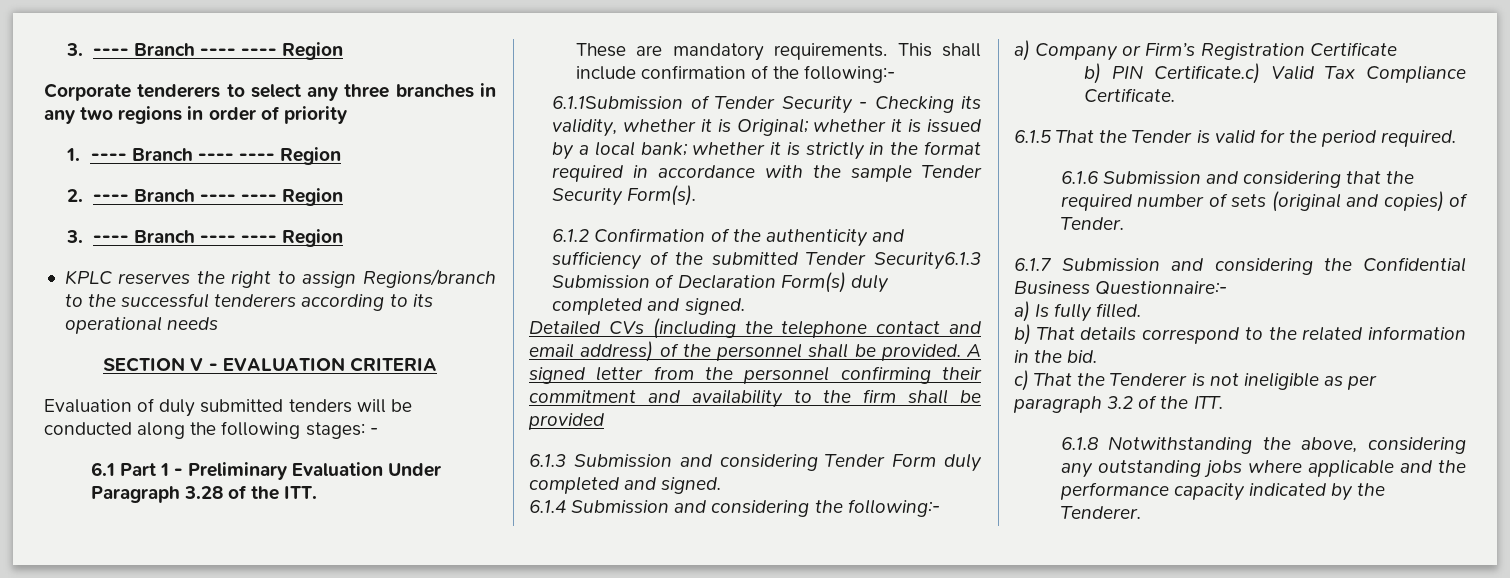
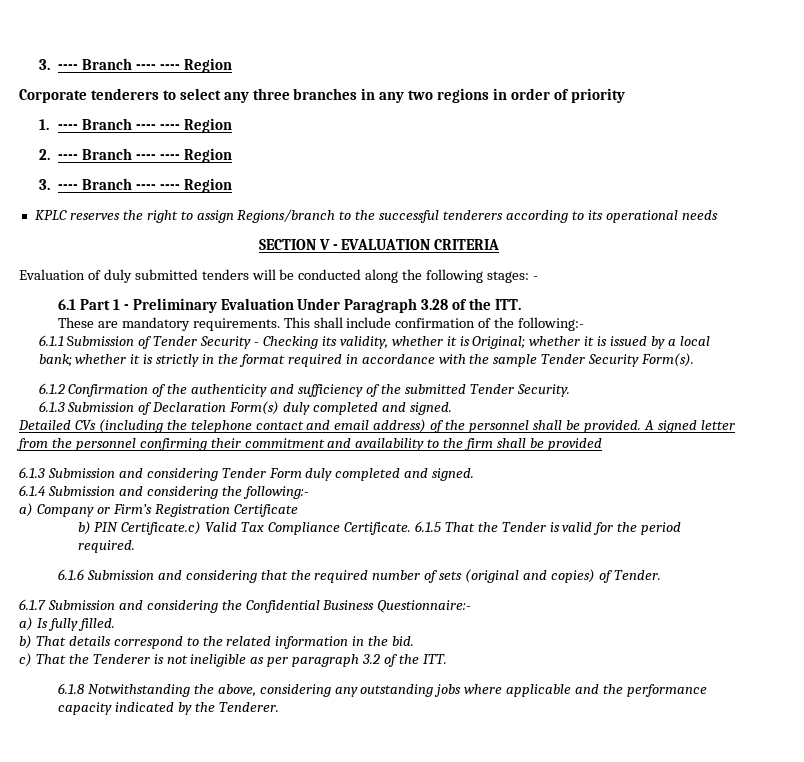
[552,96,684,109] 6.1.1Submission -> [38,335,135,346] 6.1.1 Submission
[874,252,981,270] Security6.1.3 -> [516,384,570,397] [38,401,65,412] Security. // 6.1.3
(1175, 95) // -> (411, 528) none

